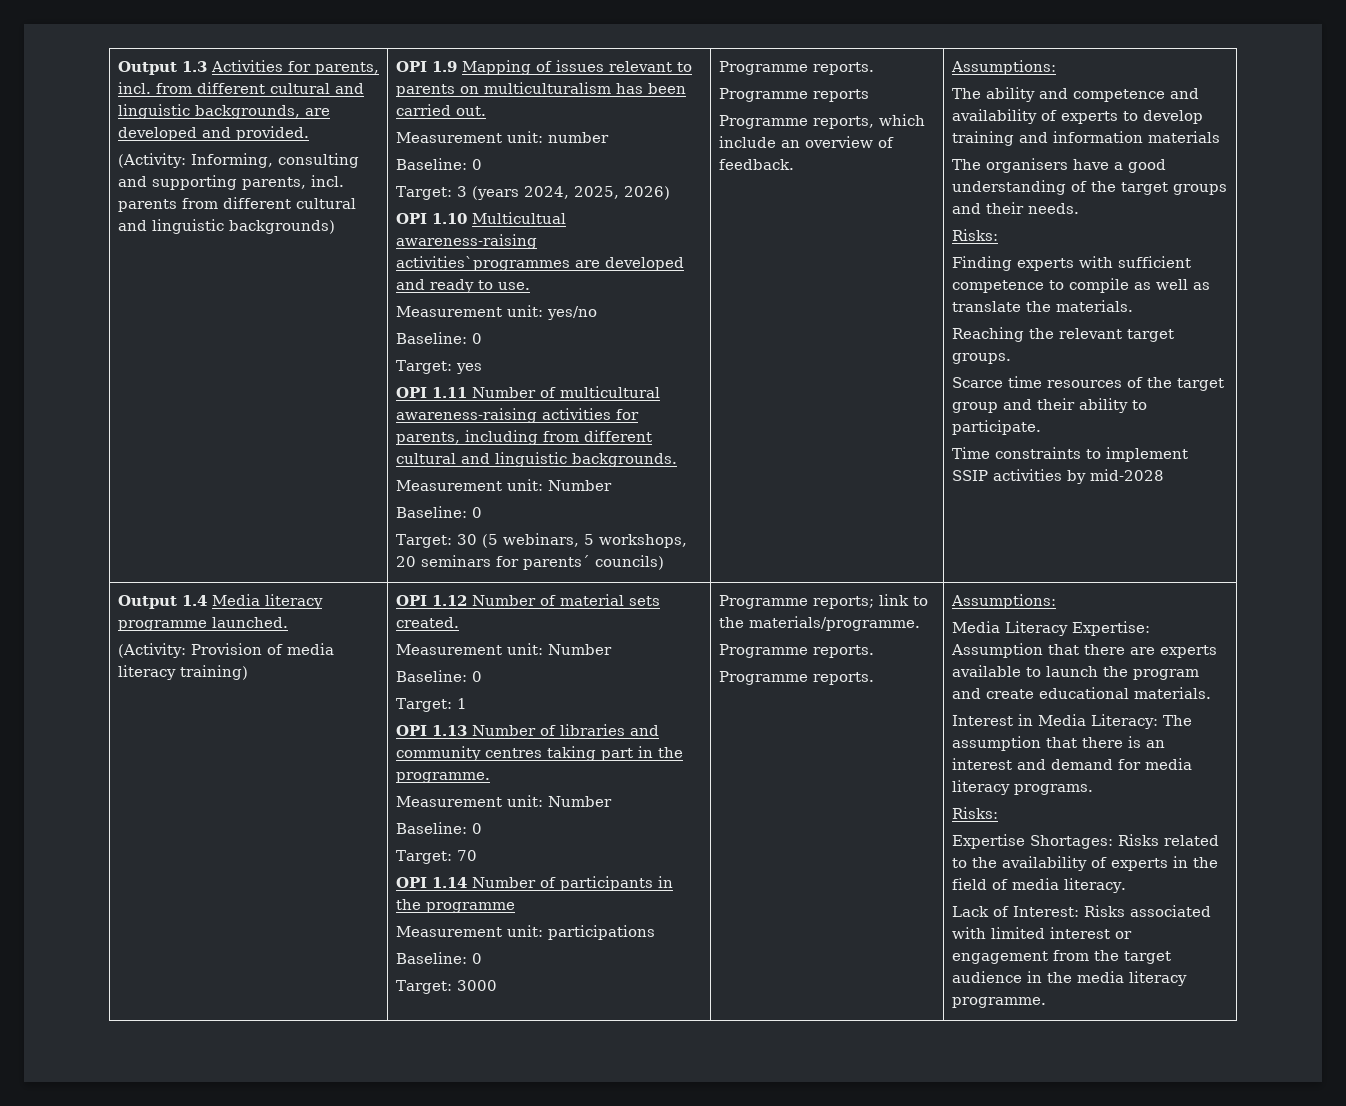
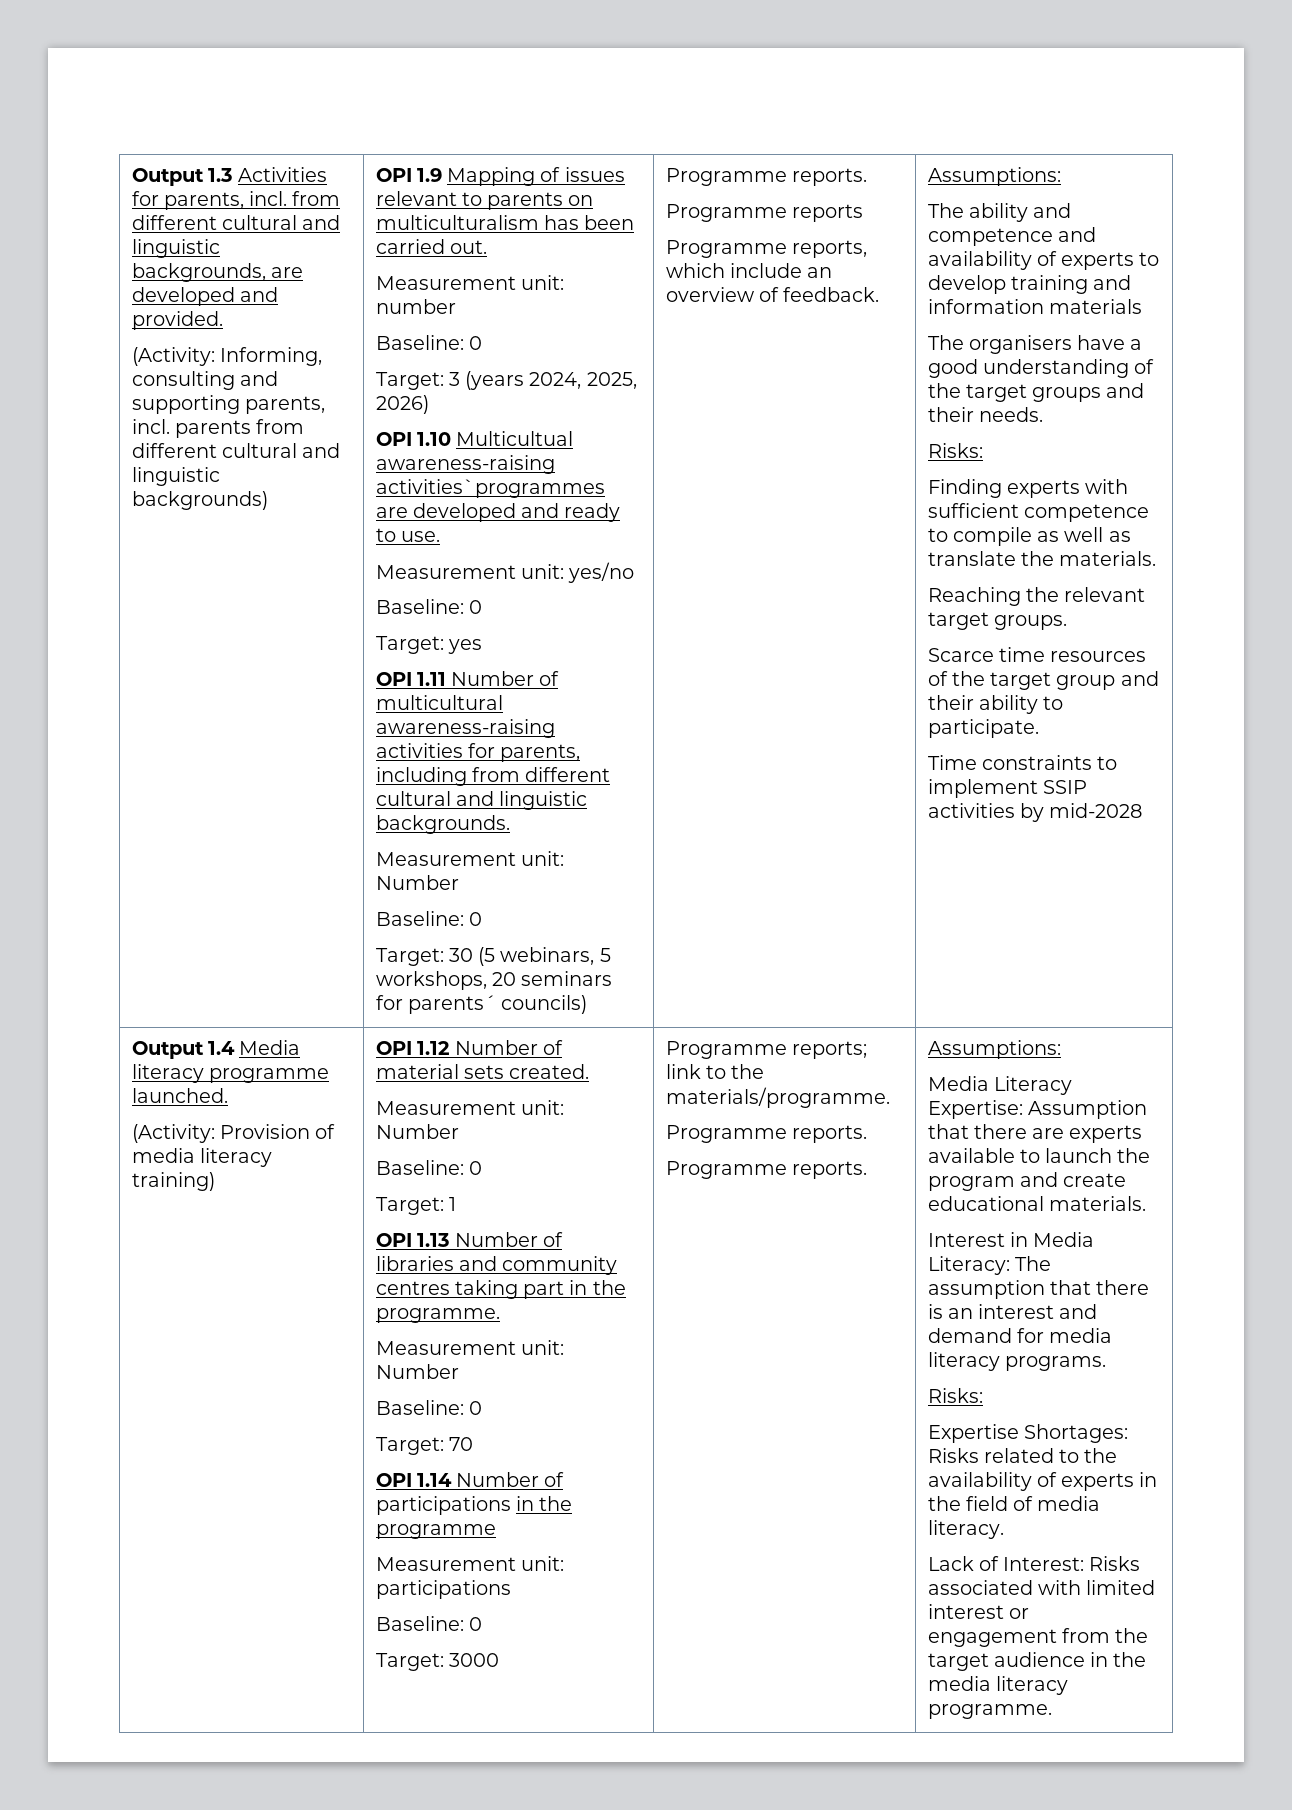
[559,876,653,891] participants -> [375,1496,511,1515] participations

